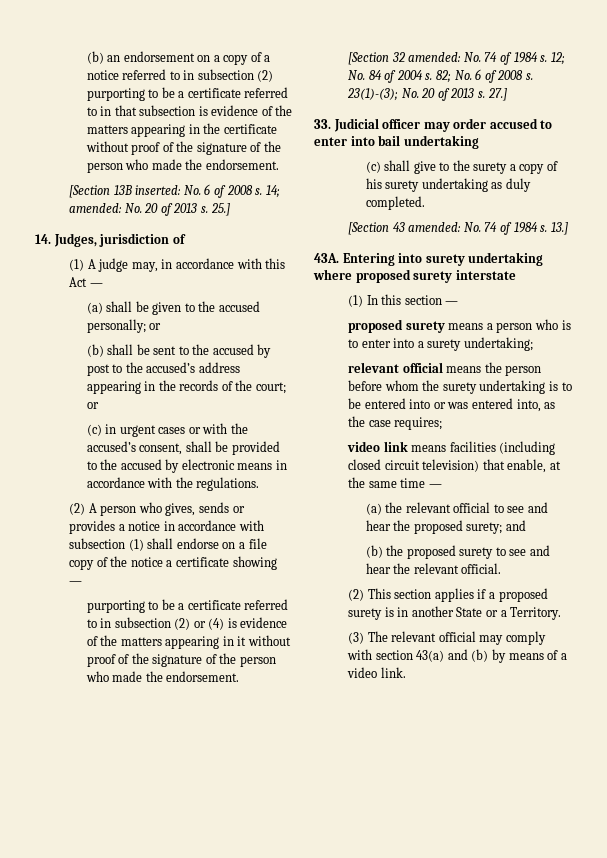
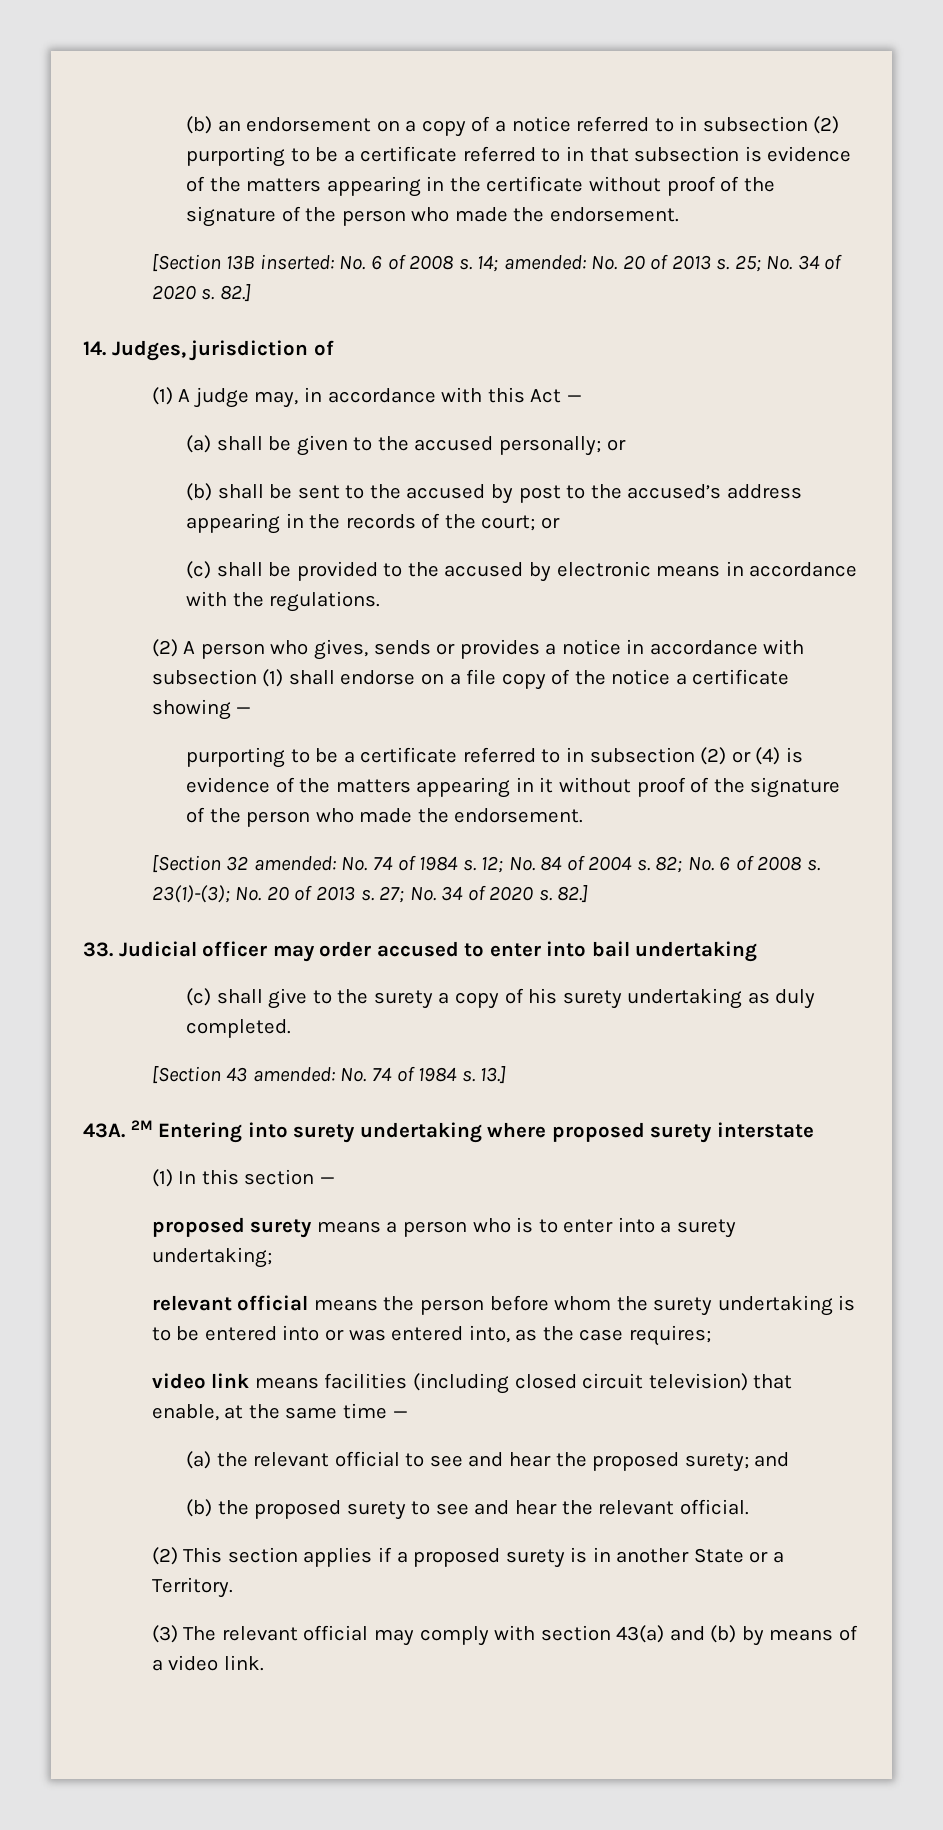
[210,203,230,216] 25.] -> [734,254,843,272] [151,284,251,302] 25; No. 34 of 2020 s. 82.]
[105,423,248,437] [86,441,183,455] in urgent cases or with the accused’s consent, -> (212, 570) none
[487,88,507,101] 27.] -> [379,885,589,903] 27; No. 34 of 2020 s. 82.]
(339, 258) none -> [130,1120,153,1130] 2M

